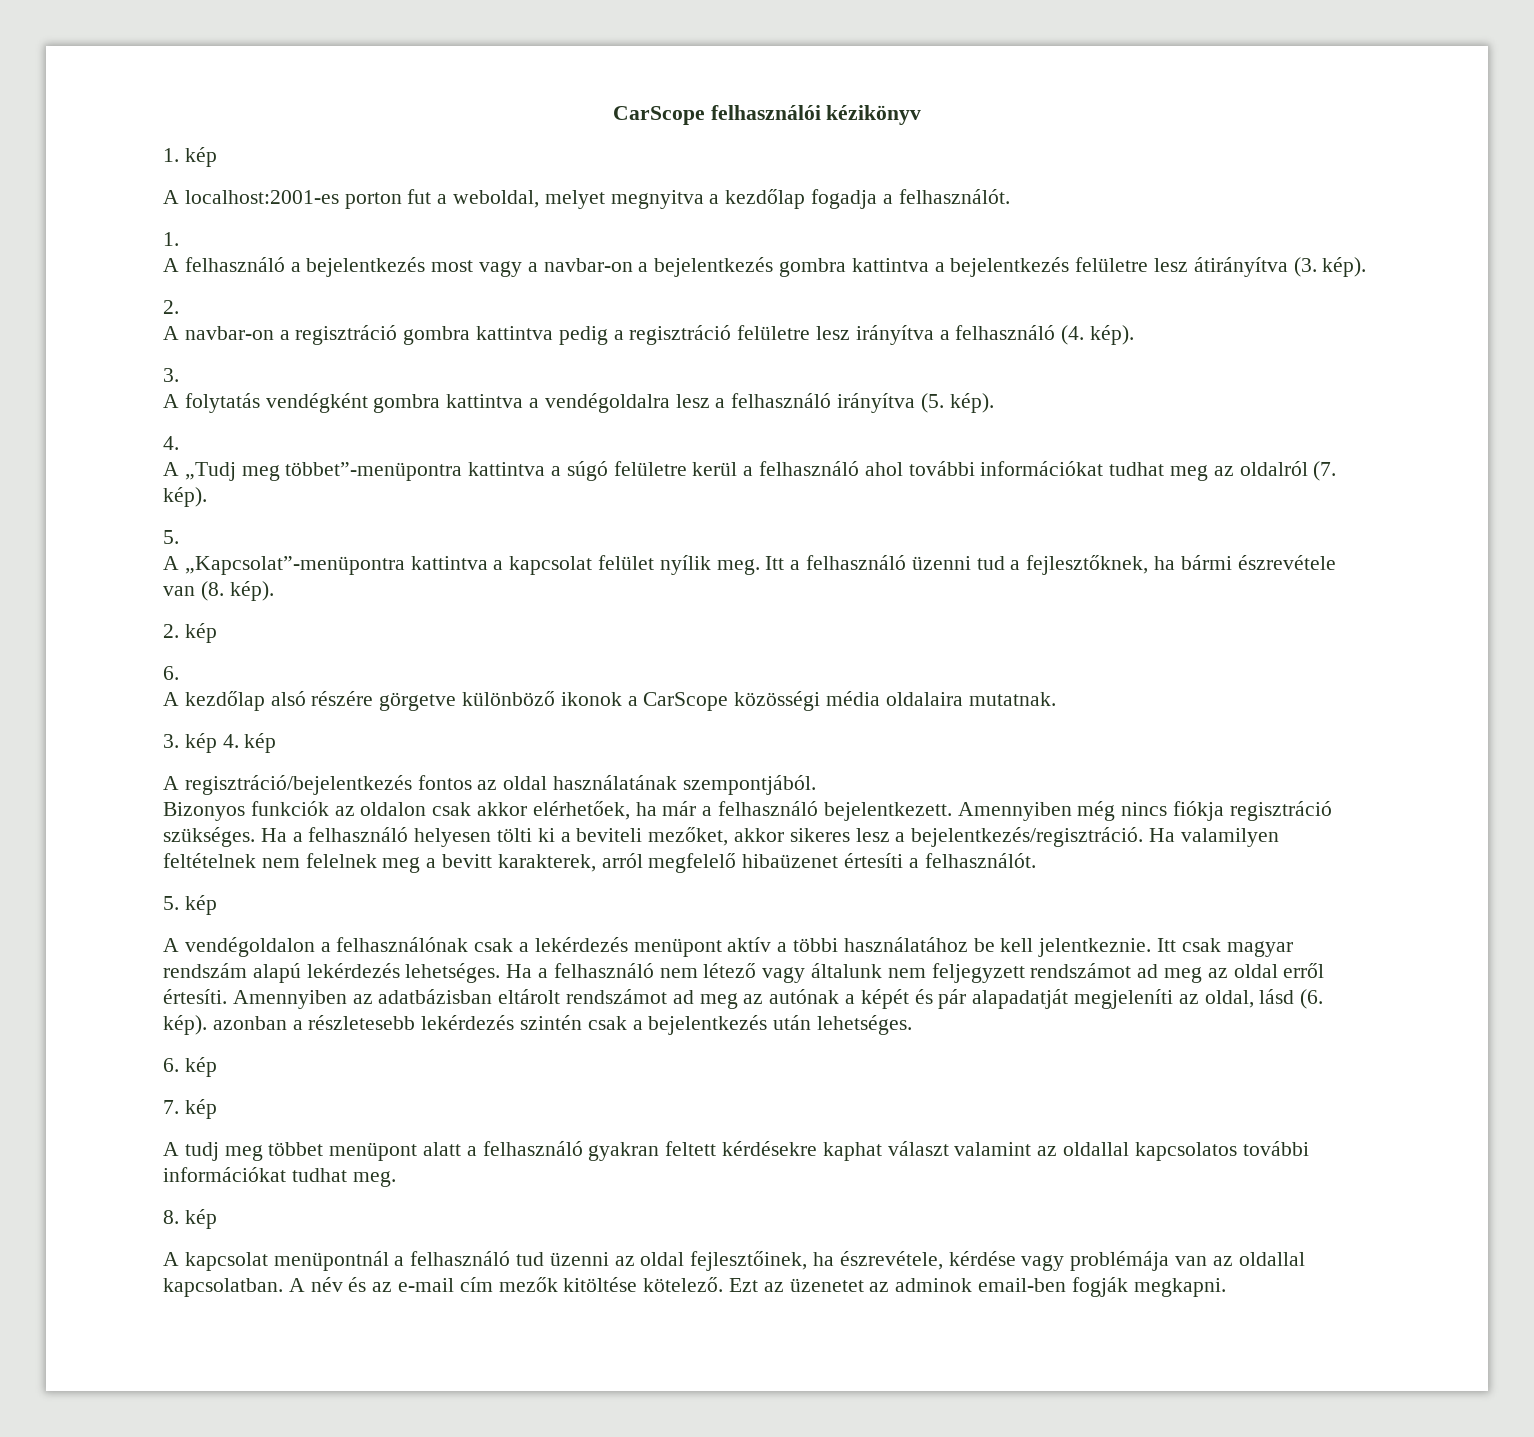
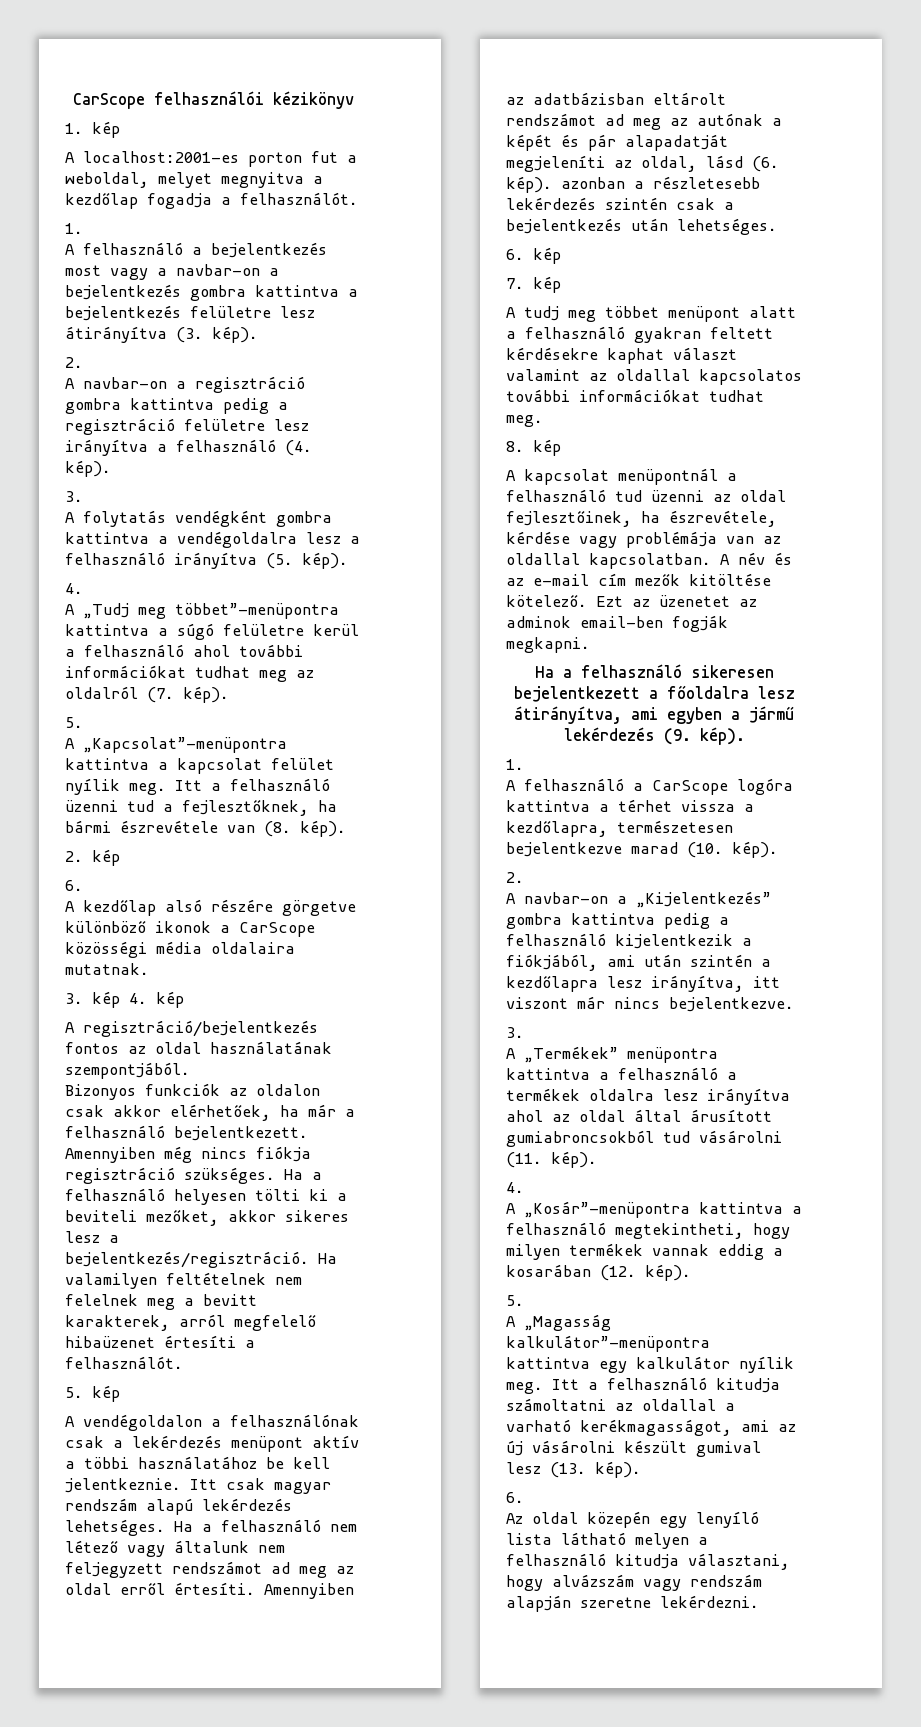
(1226, 1287) none -> [534,664,774,678] [513,685,795,702] [514,706,794,724] [563,727,745,745] [506,759,524,770] [506,778,793,795] [506,799,754,812] [506,820,733,837] [506,841,778,858] [506,872,524,883] [506,891,771,908] [506,913,729,929] [506,933,752,949] [506,954,771,971] [506,975,780,992] [506,996,794,1012] [506,1027,524,1038] [506,1046,718,1063] [506,1067,737,1080] [506,1088,790,1105] [506,1109,772,1122] [506,1130,782,1147] [506,1151,597,1168] [506,1182,524,1193] [506,1201,802,1218] [506,1222,790,1239] [506,1243,783,1260] [506,1264,691,1281] [506,1295,524,1306] [506,1314,611,1331] [506,1335,710,1352] [506,1356,794,1373] [506,1377,780,1394] [506,1398,735,1411] [506,1419,796,1436] [506,1440,761,1457] [506,1461,641,1478] [506,1492,524,1503] [506,1511,759,1528] [506,1532,708,1549] [506,1553,790,1570] [506,1574,762,1591] [506,1595,759,1612] // Ha a felhasználó sikeresen bejelentkezett a főoldalra lesz átirányítva, ami egyben a jármű lekérdezés (9. kép). // 1. // A felhasználó a CarScope logóra kattintva a térhet vissza a kezdőlapra, természetesen bejelentkezve marad (10. kép). // 2. // A navbar-on a „Kijelentkezés” gombra kattintva pedig a felhasználó kijelentkezik a fiókjából, ami után szintén a kezdőlapra lesz irányítva, itt viszont már nincs bejelentkezve. // 3. // A „Termékek” menüpontra kattintva a felhasználó a termékek oldalra lesz irányítva ahol az oldal által árusított gumiabroncsokból tud vásárolni (11. kép). // 4. // A „Kosár”-menüpontra kattintva a felhasználó megtekintheti, hogy milyen termékek vannak eddig a kosarában (12. kép). // 5. // A „Magasság kalkulátor”-menüpontra kattintva egy kalkulátor nyílik meg. Itt a felhasználó kitudja számoltatni az oldallal a varható kerékmagasságot, ami az új vásárolni készült gumival lesz (13. kép). // 6. // Az oldal közepén egy lenyíló lista látható melyen a felhasználó kitudja választani, hogy alvázszám vagy rendszám alapján szeretne lekérdezni.

